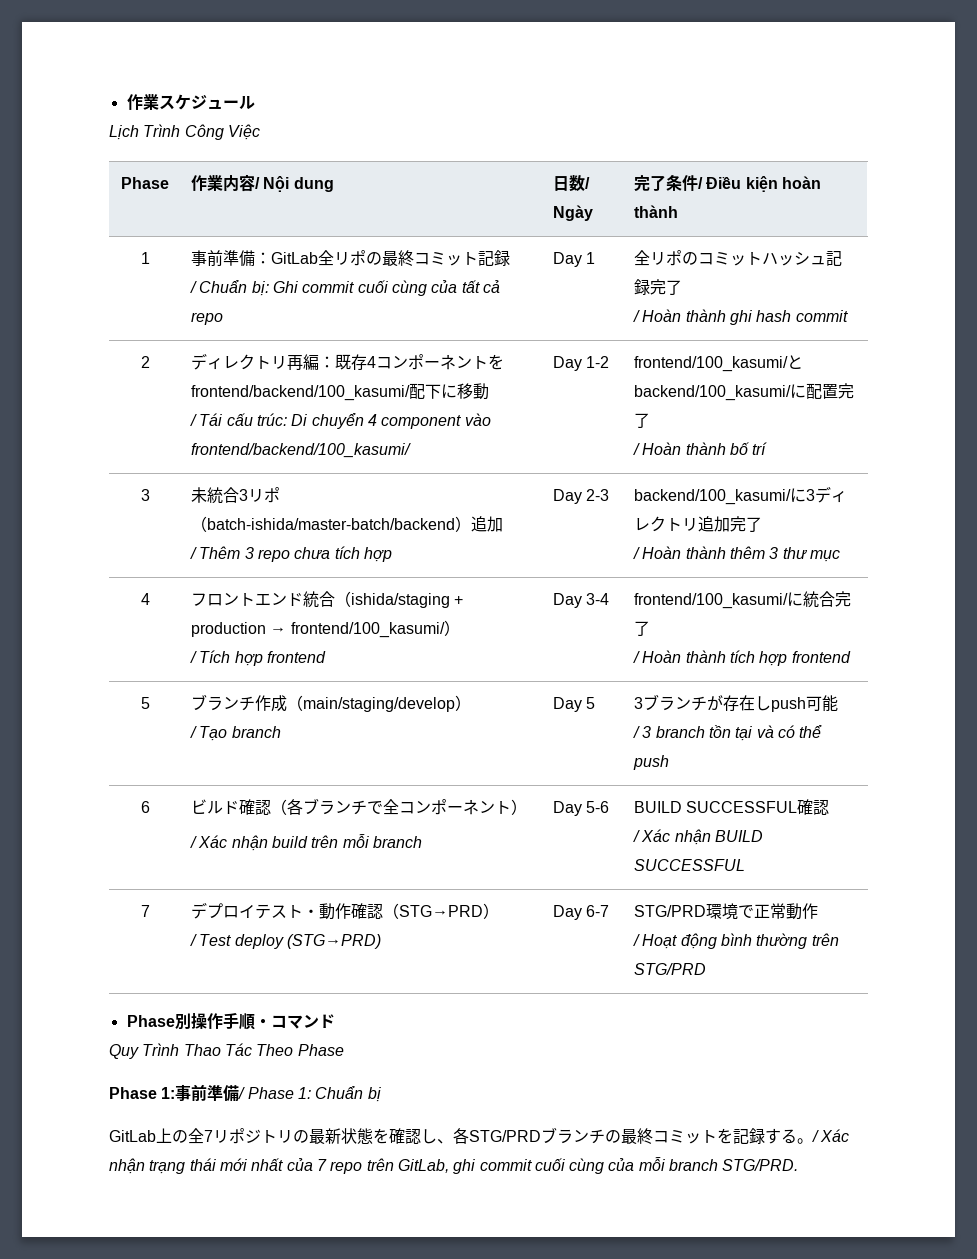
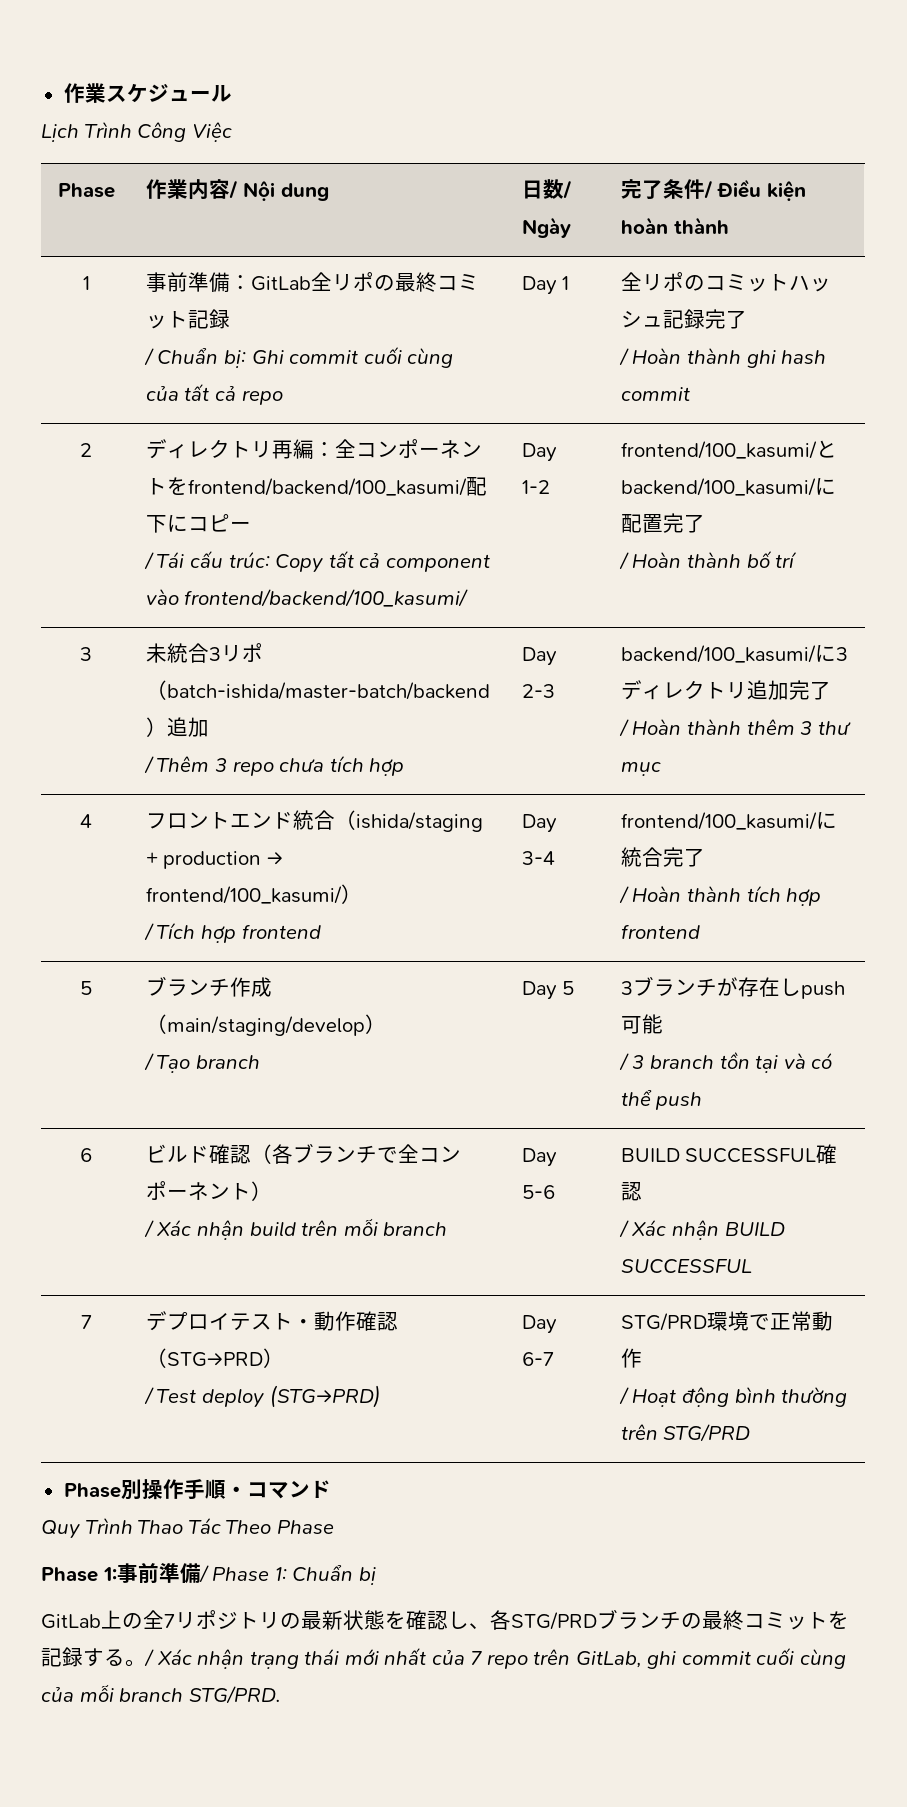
[335,354,377,370] 既存4 -> [334,439,356,458] 全
[457,383,490,400] 移動 -> [187,514,251,532] コピー
[291,413,378,429] Di chuyển 4 -> [275,550,381,573] Copy tất cả

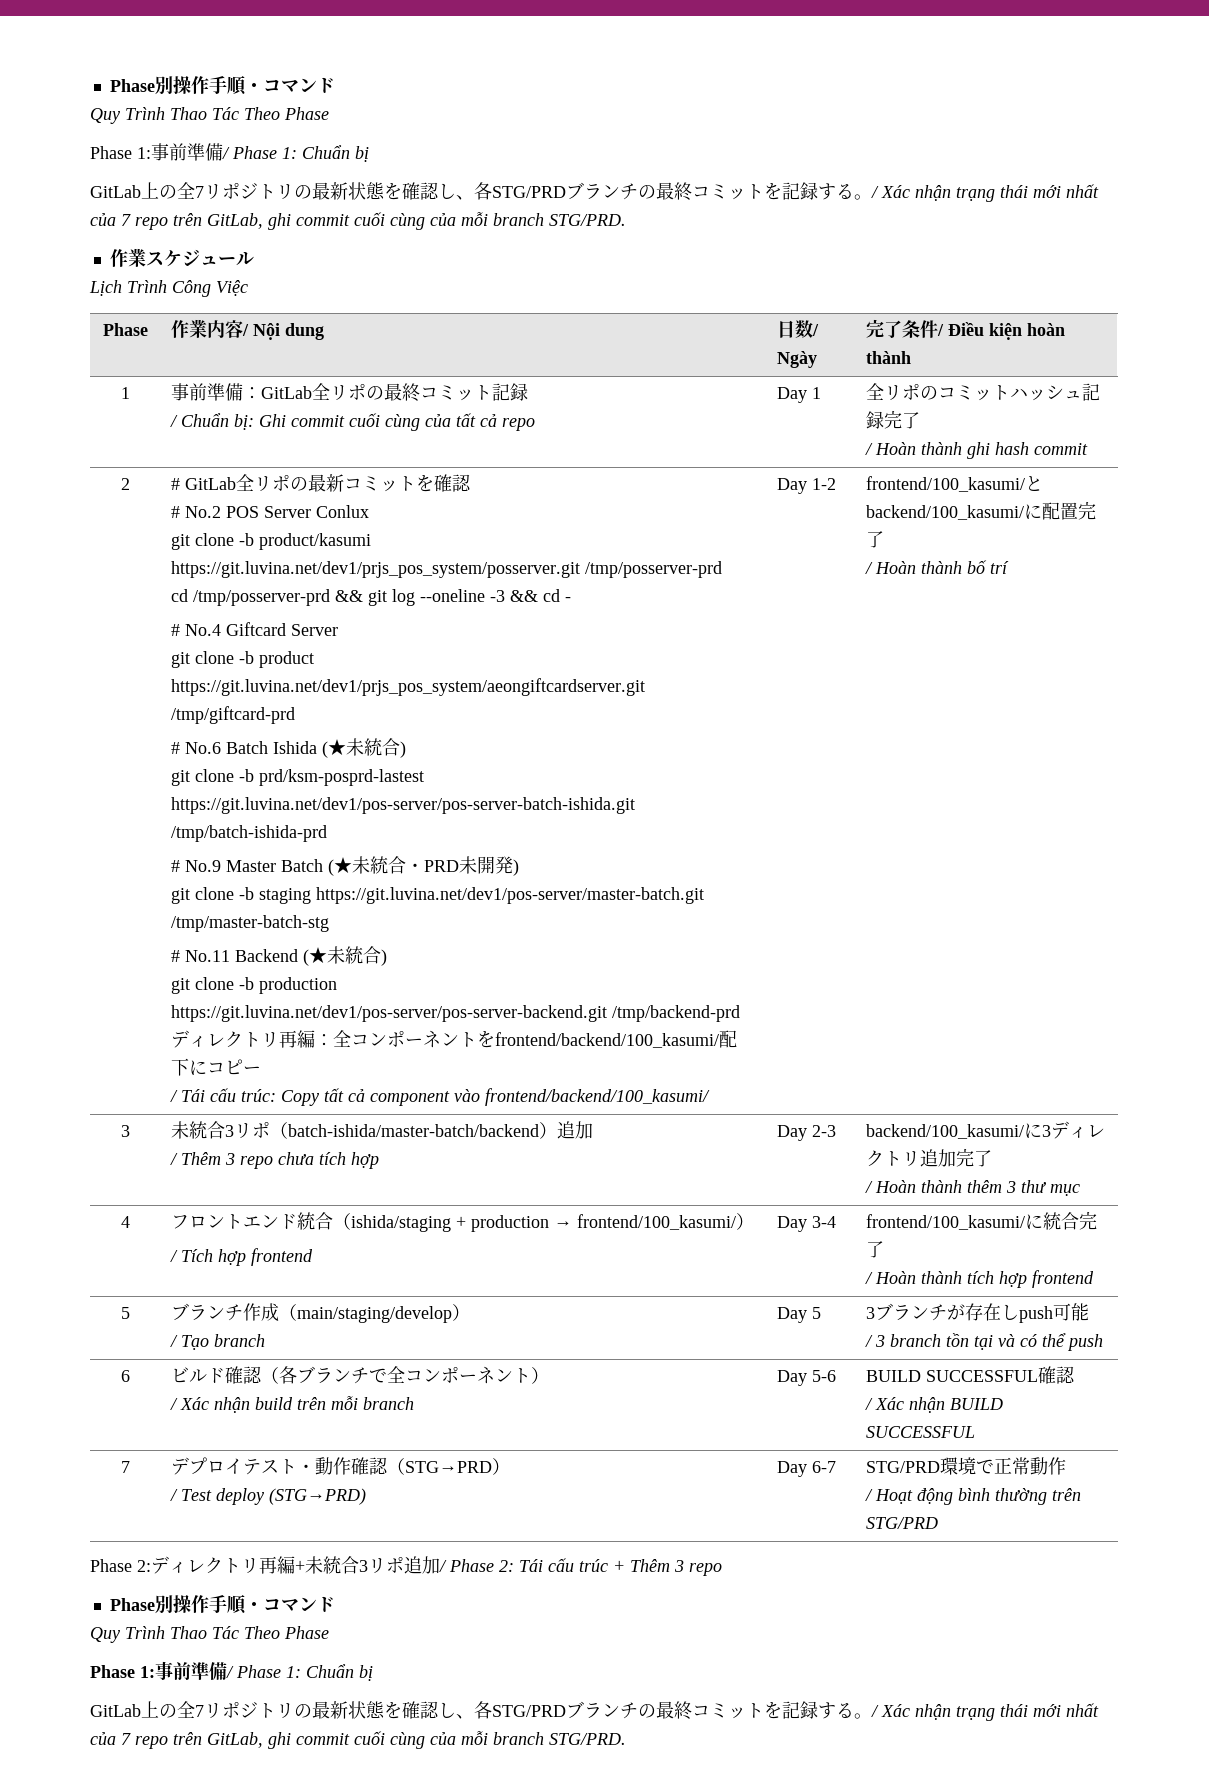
(63, 93) none -> [109,76,335,95] [90,107,329,124] [90,143,369,162] [90,182,1099,202] [90,212,626,230] Phase別操作手順・コマンド // Quy Trình Thao Tác Theo Phase // Phase 1:事前準備/ Phase 1: Chuẩn bị // GitLab上の全7リポジトリの最新状態を確認し、各STG/PRDブランチの最終コミットを記録する。/ Xác nhận trạng thái mới nhất của 7 repo trên GitLab, ghi commit cuối cùng của mỗi branch STG/PRD. //
(92, 450) none -> [170,474,471,492] [170,505,369,518] [170,533,371,550] [170,561,722,578] [170,589,571,606] [170,622,338,636] [170,651,314,668] [170,678,645,696] [170,706,295,724] [170,738,406,758] [170,769,424,786] [170,797,635,814] [170,825,327,842] [170,856,519,876] [170,887,704,904] [170,915,329,932] [170,946,387,966] [170,977,337,994] [170,1005,740,1022] # GitLab全リポの最新コミットを確認 // # No.2 POS Server Conlux // git clone -b product/kasumi https://git.luvina.net/dev1/prjs_pos_system/posserver.git /tmp/posserver-prd // cd /tmp/posserver-prd && git log --oneline -3 && cd - // # No.4 Giftcard Server // git clone -b product https://git.luvina.net/dev1/prjs_pos_system/aeongiftcardserver.git /tmp/giftcard-prd // # No.6 Batch Ishida (★未統合) // git clone -b prd/ksm-posprd-lastest https://git.luvina.net/dev1/pos-server/pos-server-batch-ishida.git /tmp/batch-ishida-prd // # No.9 Master Batch (★未統合・PRD未開発) // git clone -b staging https://git.luvina.net/dev1/pos-server/master-batch.git /tmp/master-batch-stg // # No.11 Backend (★未統合) // git clone -b production https://git.luvina.net/dev1/pos-server/pos-server-backend.git /tmp/backend-prd
(751, 1433) none -> [90,1556,722,1576] // Phase 2:ディレクトリ再編+未統合3リポ追加/ Phase 2: Tái cấu trúc + Thêm 3 repo

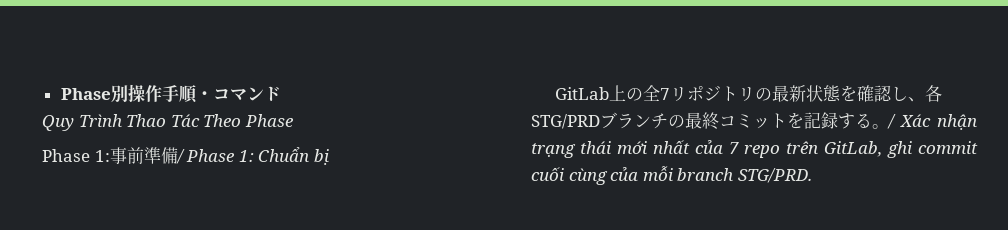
[109,248,254,267] [89,280,248,297] [102,323,148,336] [170,319,324,340] [776,320,819,338] [776,351,817,368] [865,319,1065,340] [865,351,911,364] [120,387,130,399] [170,383,528,402] [169,413,535,431] [776,387,821,403] [865,383,1100,401] [865,410,920,429] [864,442,1088,459] [120,478,130,490] [170,474,471,492] [170,505,369,518] [170,533,371,550] [170,561,722,578] [170,589,571,606] [170,622,338,636] [170,651,314,668] [170,678,645,696] [170,706,295,724] [170,738,406,758] [170,769,424,786] [170,797,635,814] [170,825,327,842] [170,856,519,876] [170,887,704,904] [170,915,329,932] [170,946,387,966] [170,977,337,994] [170,1005,740,1022] [170,1030,737,1048] [170,1058,261,1076] [169,1088,710,1106] [776,478,836,494] [865,476,1043,492] [865,501,1096,520] [865,531,884,548] [864,560,1009,574] [120,1125,130,1137] [170,1121,593,1139] [169,1152,379,1169] [776,1125,836,1141] [865,1121,1105,1139] [865,1148,992,1167] [864,1180,1080,1196] [120,1216,130,1228] [170,1212,754,1232] [169,1248,313,1266] [776,1216,836,1232] [865,1211,1097,1230] [865,1241,884,1258] [864,1270,1094,1288] [120,1307,130,1319] [170,1303,470,1323] [169,1334,265,1350] [776,1307,821,1323] [865,1303,1089,1323] [864,1333,1103,1351] [120,1370,130,1382] [170,1366,549,1384] [169,1396,414,1413] [776,1370,836,1386] [865,1366,1075,1384] [864,1397,1003,1413] [865,1426,975,1438] [120,1461,130,1473] [170,1457,510,1475] [169,1488,366,1505] [776,1461,836,1477] [865,1457,1066,1475] [864,1488,1081,1505] [865,1517,938,1529] [90,1556,722,1576] [109,1595,335,1614] [90,1626,329,1643] [90,1661,373,1681] [90,1701,1099,1721] [90,1731,626,1749] // 作業スケジュール // Lịch Trình Công Việc // Phase | 作業内容/ Nội dung | 日数/ Ngày | 完了条件/ Điều kiện hoàn thành // 1 | 事前準備：GitLab全リポの最終コミット記録 // / Chuẩn bị: Ghi commit cuối cùng của tất cả repo | Day 1 | 全リポのコミットハッシュ記録完了 // / Hoàn thành ghi hash commit // 2 | # GitLab全リポの最新コミットを確認 // # No.2 POS Server Conlux // git clone -b product/kasumi https://git.luvina.net/dev1/prjs_pos_system/posserver.git /tmp/posserver-prd // cd /tmp/posserver-prd && git log --oneline -3 && cd - // # No.4 Giftcard Server // git clone -b product https://git.luvina.net/dev1/prjs_pos_system/aeongiftcardserver.git /tmp/giftcard-prd // # No.6 Batch Ishida (★未統合) // git clone -b prd/ksm-posprd-lastest https://git.luvina.net/dev1/pos-server/pos-server-batch-ishida.git /tmp/batch-ishida-prd // # No.9 Master Batch (★未統合・PRD未開発) // git clone -b staging https://git.luvina.net/dev1/pos-server/master-batch.git /tmp/master-batch-stg // # No.11 Backend (★未統合) // git clone -b production https://git.luvina.net/dev1/pos-server/pos-server-backend.git /tmp/backend-prdディレクトリ再編：全コンポーネントをfrontend/backend/100_kasumi/配下にコピー // / Tái cấu trúc: Copy tất cả component vào frontend/backend/100_kasumi/ | Day 1-2 | frontend/100_kasumi/とbackend/100_kasumi/に配置完了 // / Hoàn thành bố trí // 3 | 未統合3リポ（batch-ishida/master-batch/backend）追加 // / Thêm 3 repo chưa tích hợp | Day 2-3 | backend/100_kasumi/に3ディレクトリ追加完了 // / Hoàn thành thêm 3 thư mục // 4 | フロントエンド統合（ishida/staging + production → frontend/100_kasumi/） // / Tích hợp frontend | Day 3-4 | frontend/100_kasumi/に統合完了 // / Hoàn thành tích hợp frontend // 5 | ブランチ作成（main/staging/develop） // / Tạo branch | Day 5 | 3ブランチが存在しpush可能 // / 3 branch tồn tại và có thể push // 6 | ビルド確認（各ブランチで全コンポーネント） // / Xác nhận build trên mỗi branch | Day 5-6 | BUILD SUCCESSFUL確認 // / Xác nhận BUILD SUCCESSFUL // 7 | デプロイテスト・動作確認（STG→PRD） // / Test deploy (STG→PRD) | Day 6-7 | STG/PRD環境で正常動作 // / Hoạt động bình thường trên STG/PRD // Phase 2:ディレクトリ再編+未統合3リポ追加/ Phase 2: Tái cấu trúc + Thêm 3 repo // Phase別操作手順・コマンド // Quy Trình Thao Tác Theo Phase // Phase 1:事前準備/ Phase 1: Chuẩn bị // GitLab上の全7リポジトリの最新状態を確認し、各STG/PRDブランチの最終コミットを記録する。/ Xác nhận trạng thái mới nhất của 7 repo trên GitLab, ghi commit cuối cùng của mỗi branch STG/PRD. -> (812, 175) none

